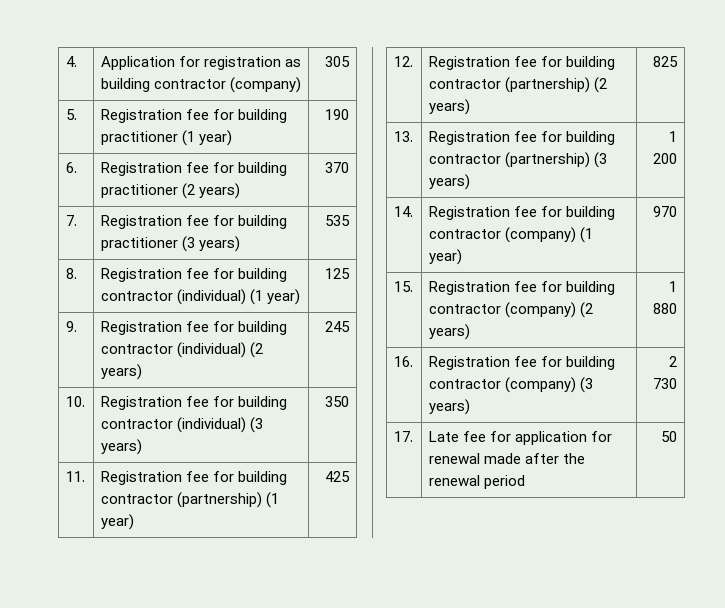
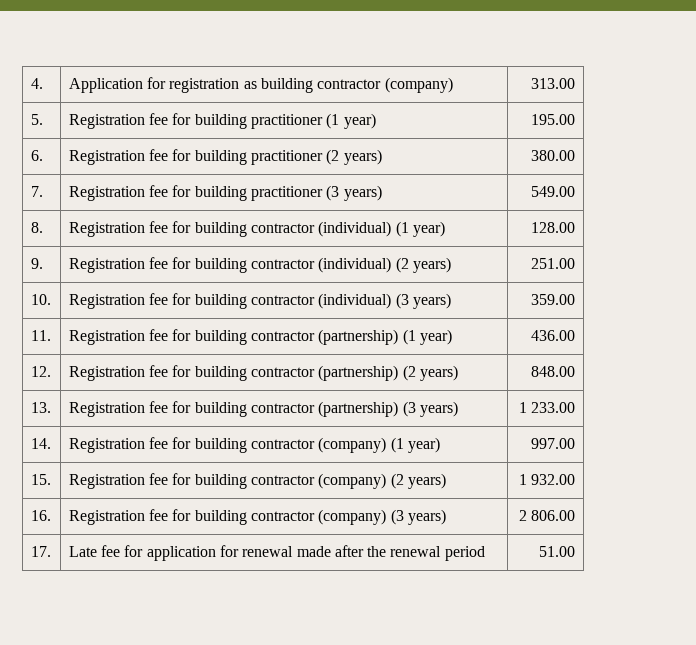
[325,56,351,67] 305 -> [531,78,576,89] 313.00
[325,109,350,120] 190 -> [531,114,576,125] 195.00
[325,162,350,173] 370 -> [531,150,576,161] 380.00
[325,215,351,226] 535 -> [531,186,576,197] 549.00
[325,268,351,279] 125 -> [531,222,576,233] 128.00
[325,321,351,332] 245 -> [531,258,576,269] 251.00
[325,396,350,407] 350 -> [531,294,576,305] 359.00
[325,471,351,482] 425 -> [531,330,576,341] 436.00
[653,56,679,67] 825 -> [531,366,576,377] 848.00
[653,153,678,164] 200 -> [531,402,576,413] 233.00
[653,206,678,217] 970 -> [531,438,576,449] 997.00
[653,303,678,314] 880 -> [531,474,576,485] 932.00
[653,378,678,389] 730 -> [531,510,576,521] 806.00
[661,431,678,442] 50 -> [539,546,576,557] 51.00

